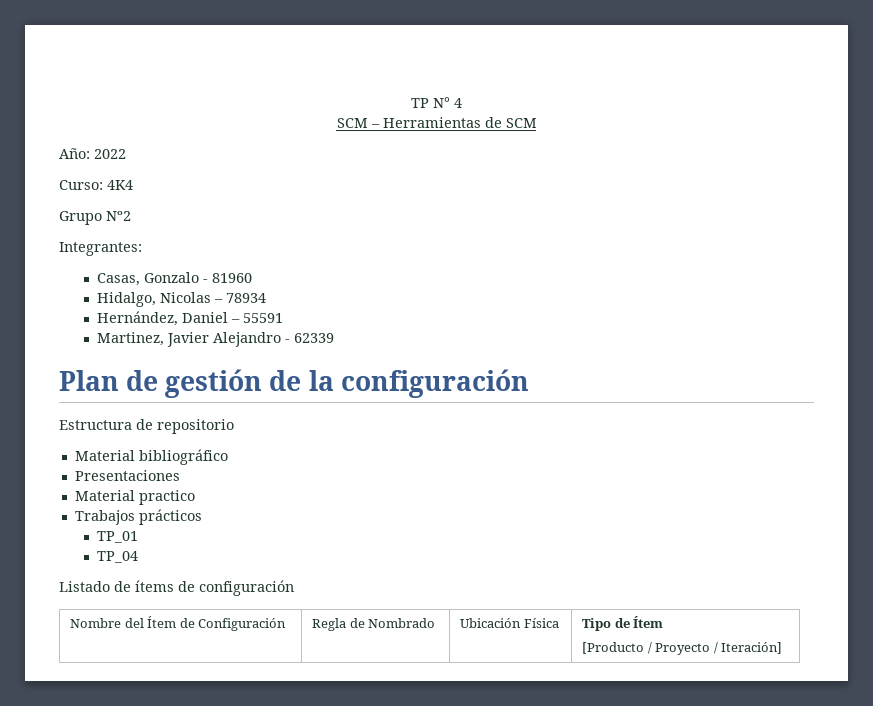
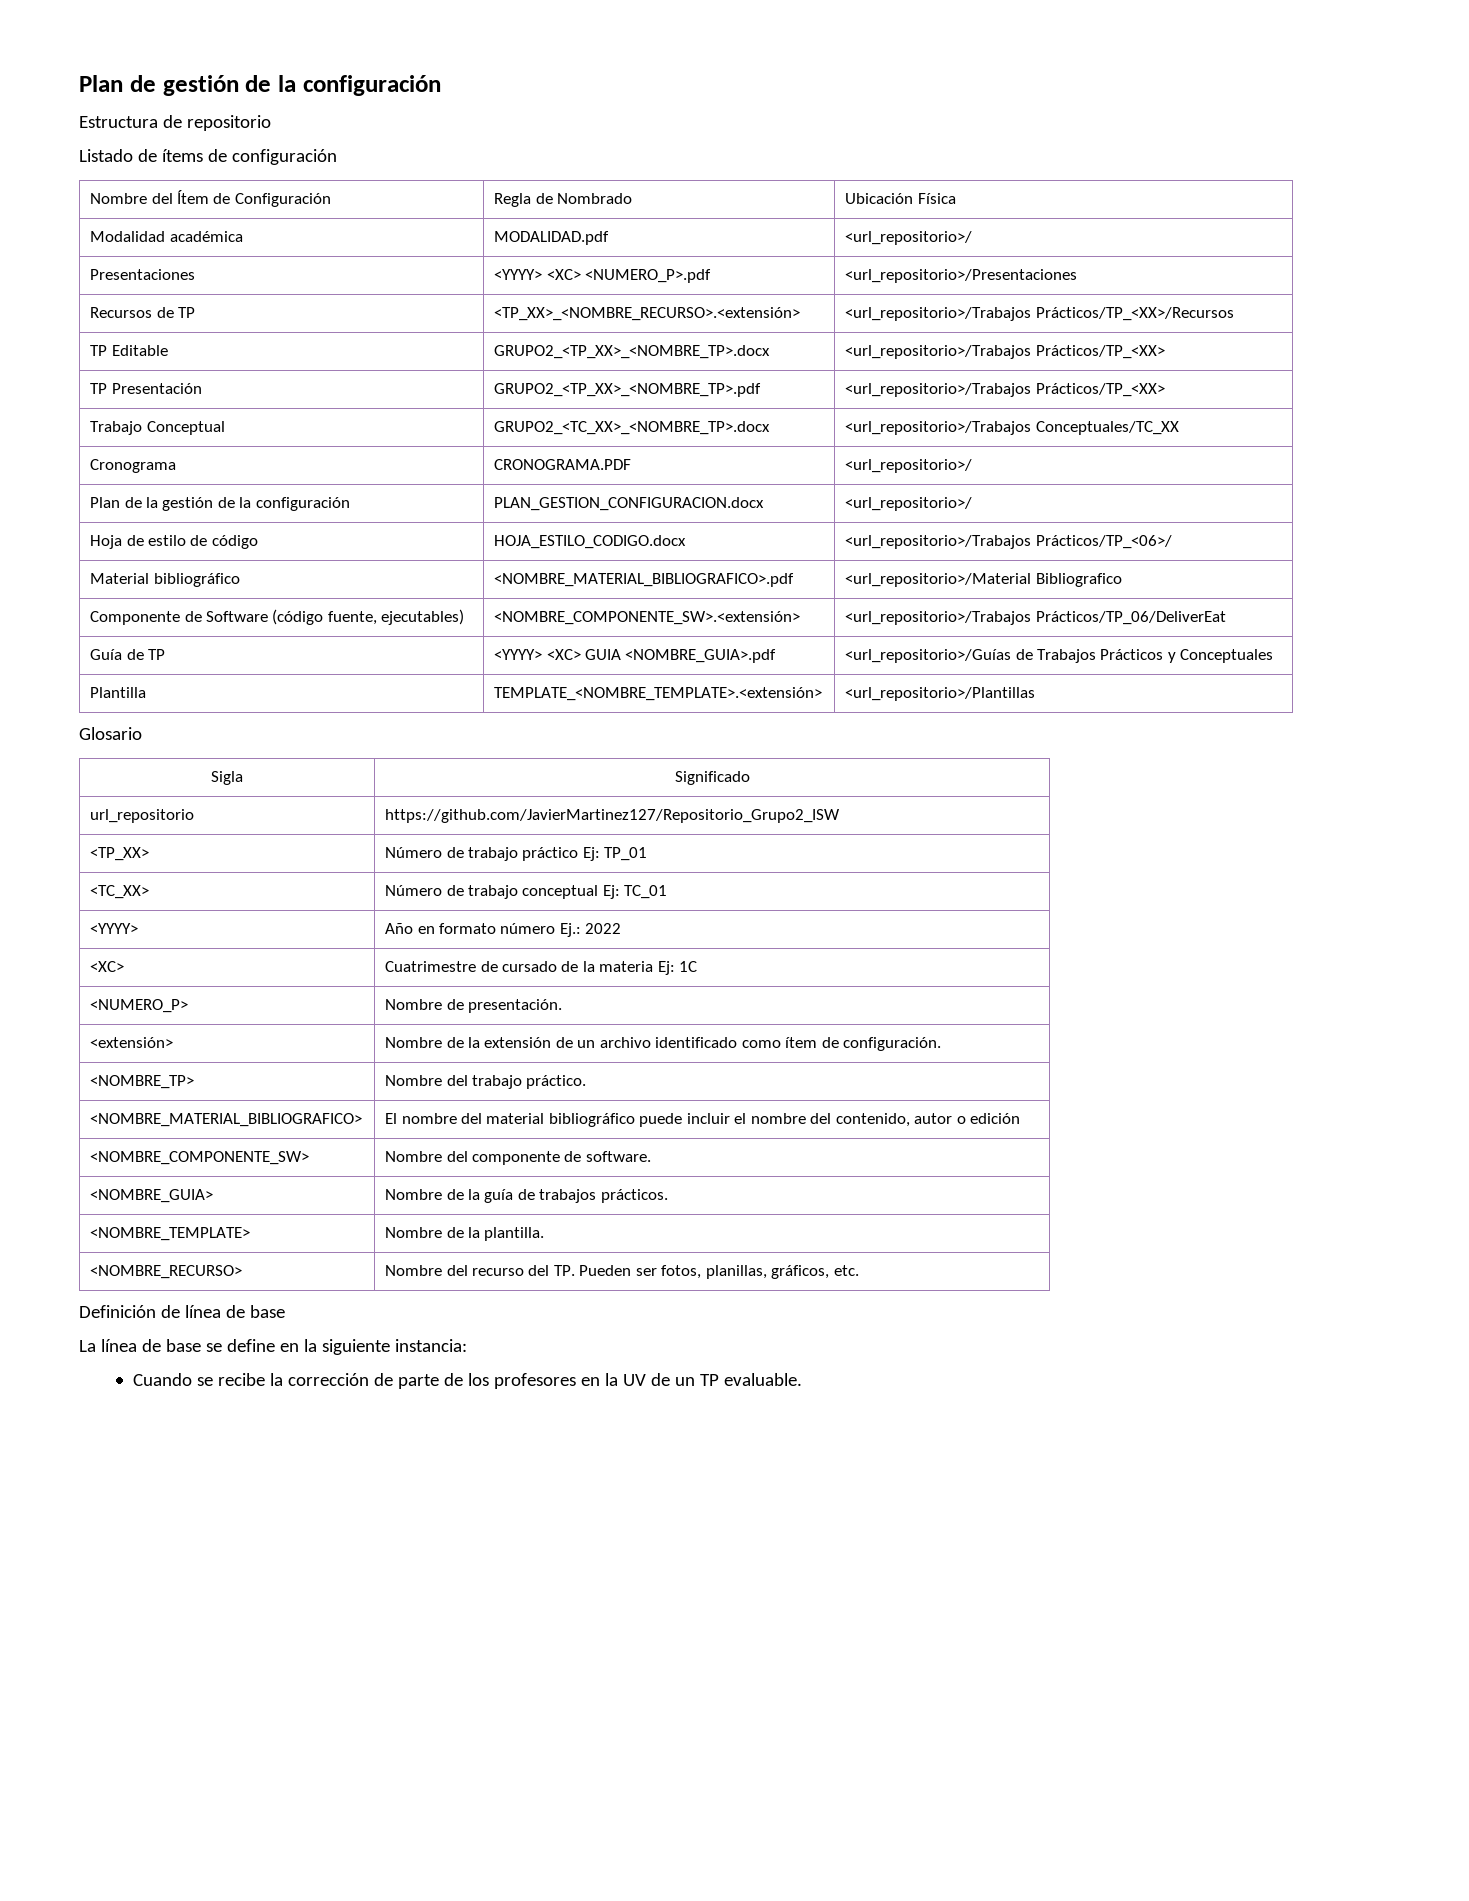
[411,97,462,108] [336,117,537,128] [59,148,126,159] [59,180,133,190] [59,211,131,225] [59,242,142,256] [97,272,253,286] [97,292,267,307] [97,311,284,326] [97,332,335,347] TP N° 4 // SCM – Herramientas de SCM // Año: 2022 // Curso: 4K4 // Grupo Nº2 // Integrantes: // Casas, Gonzalo - 81960 // Hidalgo, Nicolas – 78934 // Hernández, Daniel – 55591 // Martinez, Javier Alejandro - 62339 // -> (79, 83) none
[74,449,228,465] [74,470,180,481] [74,490,195,505] [74,509,202,525] [97,531,139,543] [97,551,139,563] // Material bibliográfico // Presentaciones // Material practico // Trabajos prácticos // TP_01 // TP_04 -> (271, 123) none
[582,616,664,631] [582,642,783,655] | Tipo de Ítem // [Producto / Proyecto / Iteración] -> [90,231,243,242] [494,231,610,245] [845,231,973,245] [90,269,196,280] [494,269,712,283] [845,269,1078,283] [90,307,196,318] [494,307,801,321] [845,307,1234,321] [90,345,168,356] [494,345,771,359] [845,345,1165,359] [90,383,202,394] [494,383,762,397] [845,383,1165,397] [90,421,225,435] [494,421,771,435] [845,421,1179,435] [90,459,177,473] [494,459,632,470] [845,459,973,473] [90,497,350,511] [494,497,765,511] [845,497,973,511] [90,535,258,549] [494,535,687,549] [845,535,1172,549] [90,573,240,587] [494,573,795,587] [845,573,1122,587] [90,609,465,625] [494,611,801,625] [845,611,1226,625] [90,649,166,660] [494,649,777,663] [845,649,1274,663] [90,687,147,698] [494,687,823,701] [845,687,1036,701] [79,727,142,740] [211,771,243,785] [674,771,750,785] [90,809,195,823] [385,809,841,823] [90,847,150,861] [385,847,648,861] [90,885,150,899] [385,885,668,899] [90,923,139,934] [385,923,622,937] [90,961,125,972] [385,961,698,975] [90,999,189,1013] [385,999,563,1013] [90,1037,174,1048] [385,1037,942,1051] [90,1075,195,1089] [385,1075,587,1089] [90,1113,363,1127] [385,1113,1021,1127] [90,1151,310,1165] [385,1151,651,1165] [90,1189,214,1203] [385,1189,668,1203] [90,1227,251,1241] [385,1227,545,1241] [90,1265,243,1279] [385,1265,859,1279] [79,1305,285,1318] [79,1339,467,1355] [132,1373,802,1389] // Modalidad académica | MODALIDAD.pdf | <url_repositorio>/ // Presentaciones | <YYYY> <XC> <NUMERO_P>.pdf | <url_repositorio>/Presentaciones // Recursos de TP | <TP_XX>_<NOMBRE_RECURSO>.<extensión> | <url_repositorio>/Trabajos Prácticos/TP_<XX>/Recursos // TP Editable | GRUPO2_<TP_XX>_<NOMBRE_TP>.docx | <url_repositorio>/Trabajos Prácticos/TP_<XX> // TP Presentación | GRUPO2_<TP_XX>_<NOMBRE_TP>.pdf | <url_repositorio>/Trabajos Prácticos/TP_<XX> // Trabajo Conceptual | GRUPO2_<TC_XX>_<NOMBRE_TP>.docx | <url_repositorio>/Trabajos Conceptuales/TC_XX // Cronograma | CRONOGRAMA.PDF | <url_repositorio>/ // Plan de la gestión de la configuración | PLAN_GESTION_CONFIGURACION.docx | <url_repositorio>/ // Hoja de estilo de código | HOJA_ESTILO_CODIGO.docx | <url_repositorio>/Trabajos Prácticos/TP_<06>/ // Material bibliográfico | <NOMBRE_MATERIAL_BIBLIOGRAFICO>.pdf | <url_repositorio>/Material Bibliografico // Componente de Software (código fuente, ejecutables) | <NOMBRE_COMPONENTE_SW>.<extensión> | <url_repositorio>/Trabajos Prácticos/TP_06/DeliverEat // Guía de TP | <YYYY> <XC> GUIA <NOMBRE_GUIA>.pdf | <url_repositorio>/Guías de Trabajos Prácticos y Conceptuales // Plantilla | TEMPLATE_<NOMBRE_TEMPLATE>.<extensión> | <url_repositorio>/Plantillas // Glosario // Sigla | Significado // url_repositorio | https://github.com/JavierMartinez127/Repositorio_Grupo2_ISW // <TP_XX> | Número de trabajo práctico Ej: TP_01 // <TC_XX> | Número de trabajo conceptual Ej: TC_01 // <YYYY> | Año en formato número Ej.: 2022 // <XC> | Cuatrimestre de cursado de la materia Ej: 1C // <NUMERO_P> | Nombre de presentación. // <extensión> | Nombre de la extensión de un archivo identificado como ítem de configuración. // <NOMBRE_TP> | Nombre del trabajo práctico. // <NOMBRE_MATERIAL_BIBLIOGRAFICO> | El nombre del material bibliográfico puede incluir el nombre del contenido, autor o edición // <NOMBRE_COMPONENTE_SW> | Nombre del componente de software. // <NOMBRE_GUIA> | Nombre de la guía de trabajos prácticos. // <NOMBRE_TEMPLATE> | Nombre de la plantilla. // <NOMBRE_RECURSO> | Nombre del recurso del TP. Pueden ser fotos, planillas, gráficos, etc. // Definición de línea de base // La línea de base se define en la siguiente instancia: // Cuando se recibe la corrección de parte de los profesores en la UV de un TP evaluable.

